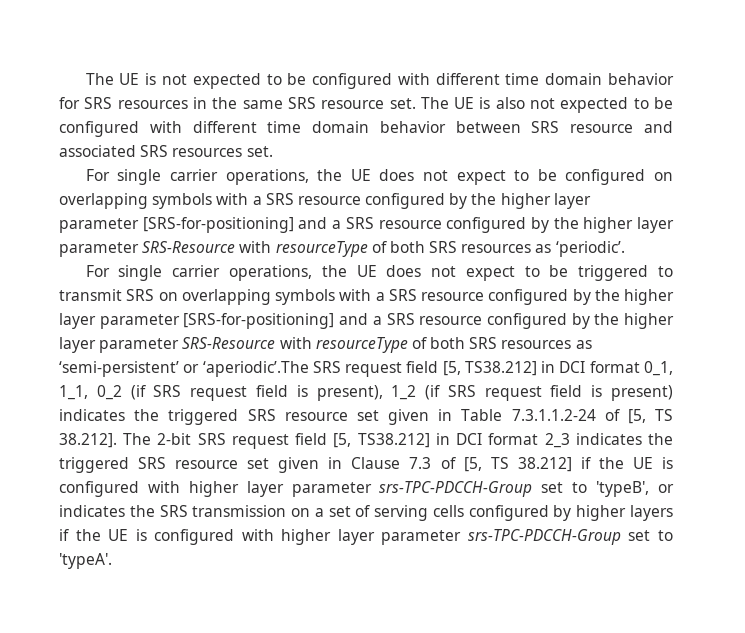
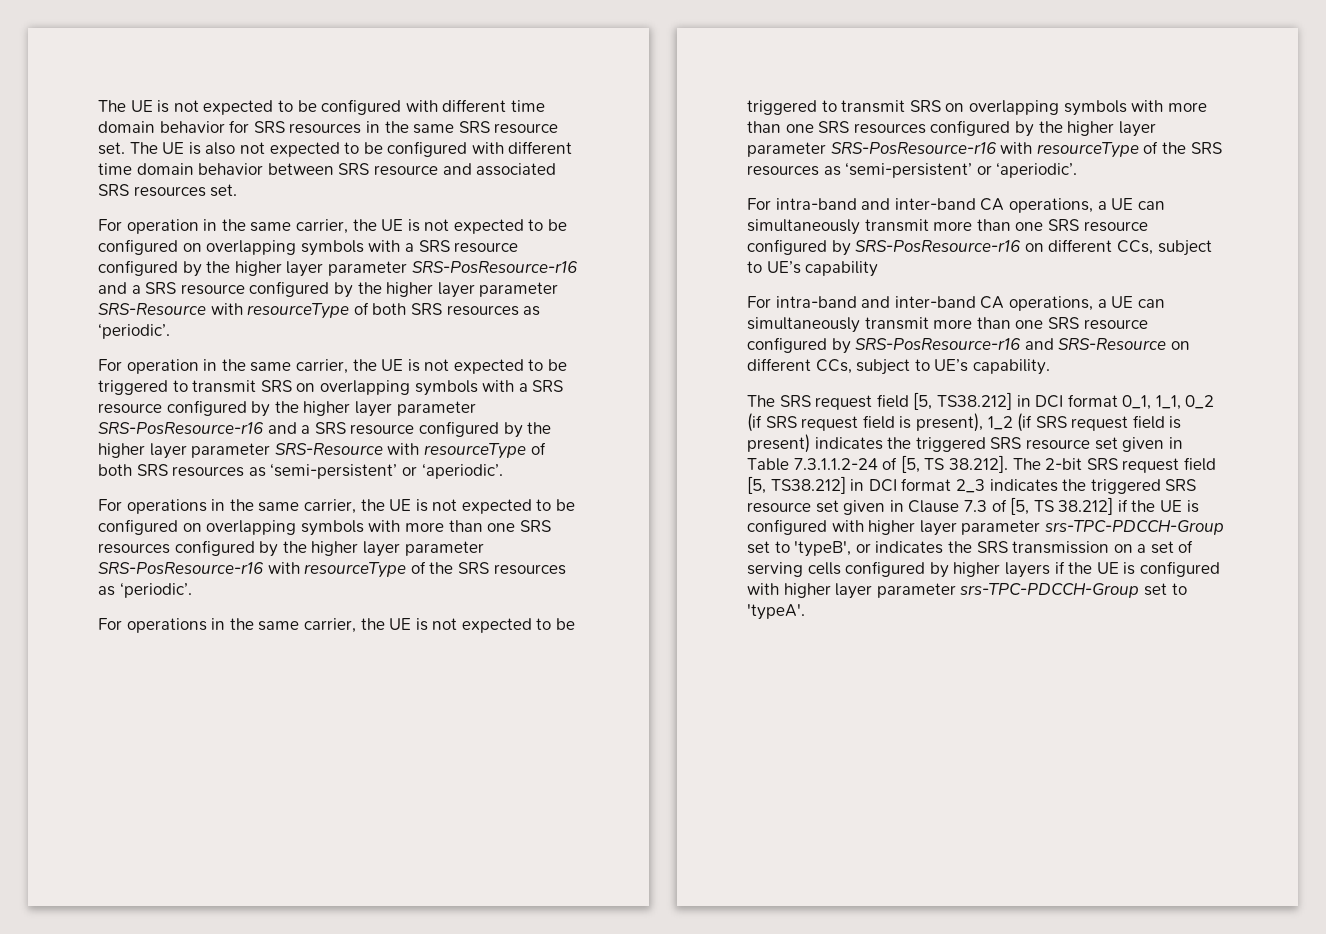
[117,169,506,185] single carrier operations, the UE does not expect -> [126,219,524,234] operation in the same carrier, the UE is not expected
[142,217,294,233] [SRS-for-positioning] -> [411,261,578,273] SRS-PosResource-r16
[118,265,515,281] single carrier operations, the UE does not expect -> [126,359,524,374] operation in the same carrier, the UE is not expected
[183,313,335,329] [SRS-for-positioning] -> [98,422,264,434] SRS-PosResource-r16
[202,361,309,377] ‘aperiodic’.The -> [421,463,503,479] [98,499,576,514] [98,519,551,536] [98,540,484,557] [98,561,566,578] [98,582,192,598] [98,618,576,633] [747,100,1207,116] [747,120,1156,137] [747,141,1222,158] [747,162,1078,178] [747,198,1165,213] [747,219,1148,235] [747,239,1212,256] [747,261,879,277] [747,296,1165,311] [747,317,1148,333] [747,337,1190,354] [747,358,1050,375] [747,395,775,407] ‘aperiodic’. // For operations in the same carrier, the UE is not expected to be configured on overlapping symbols with more than one SRS resources configured by the higher layer parameter SRS-PosResource-r16 with resourceType of the SRS resources as ‘periodic’. // For operations in the same carrier, the UE is not expected to be triggered to transmit SRS on overlapping symbols with more than one SRS resources configured by the higher layer parameter SRS-PosResource-r16 with resourceType of the SRS resources as ‘semi-persistent’ or ‘aperiodic’. // For intra-band and inter-band CA operations, a UE can simultaneously transmit more than one SRS resource configured by SRS-PosResource-r16 on different CCs, subject to UE’s capability // For intra-band and inter-band CA operations, a UE can simultaneously transmit more than one SRS resource configured by SRS-PosResource-r16 and SRS-Resource on different CCs, subject to UE’s capability. // The

